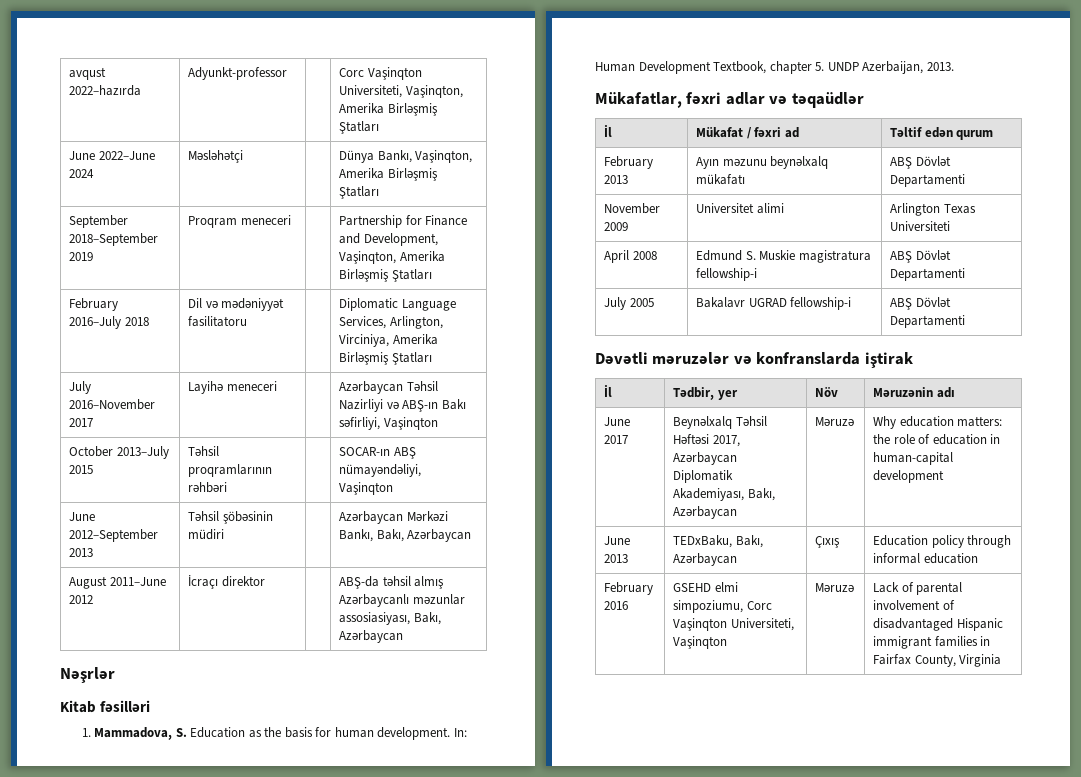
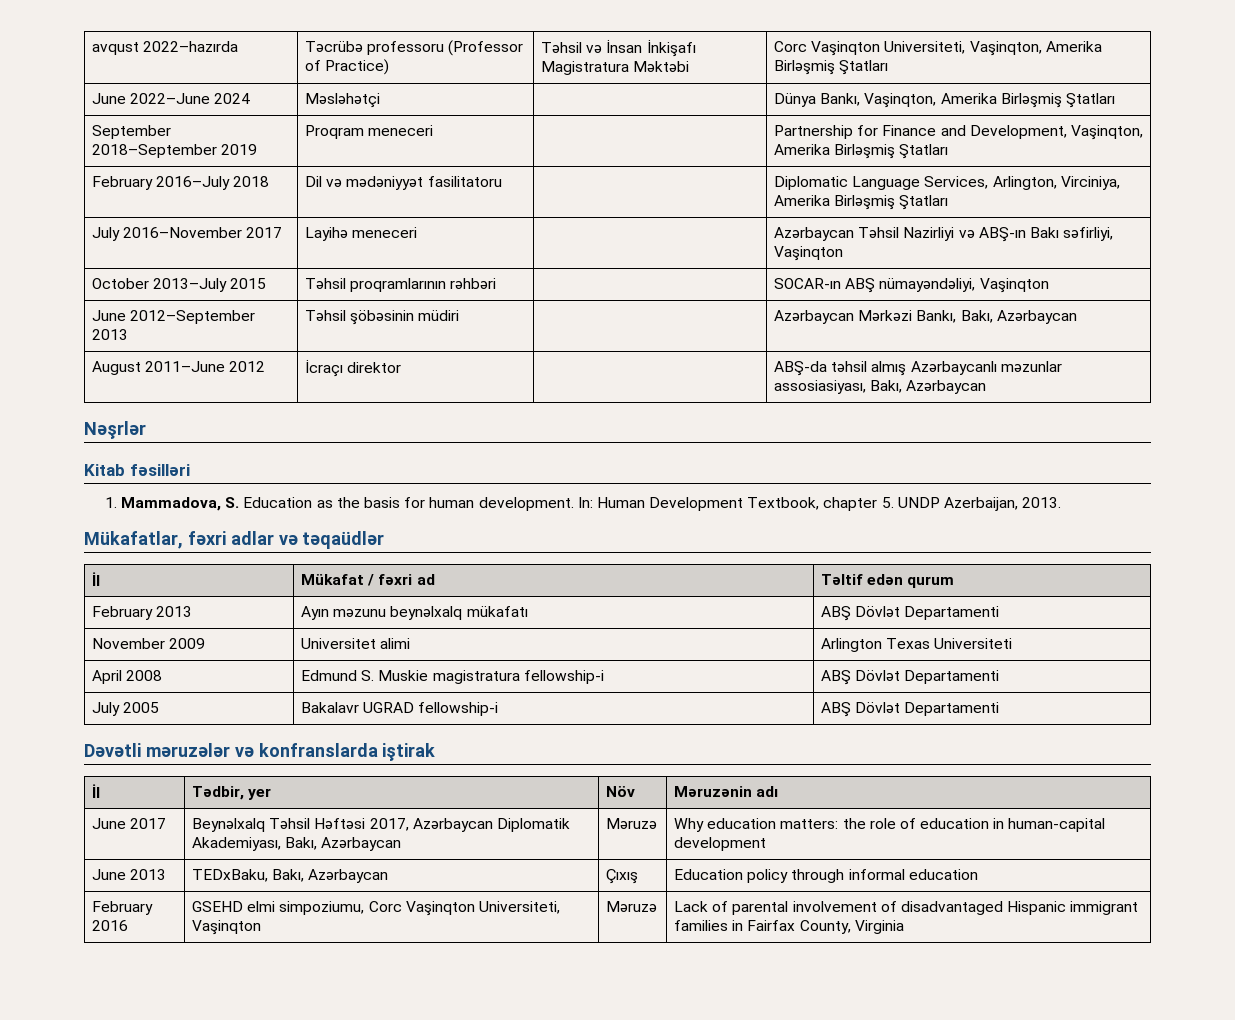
[187,67,287,80] Adyunkt-professor | -> [304,40,524,56] [304,59,390,75] [540,39,696,57] [540,61,690,75] Təcrübə professoru (Professor of Practice) | Təhsil və İnsan İnkişafı Magistratura Məktəbi

